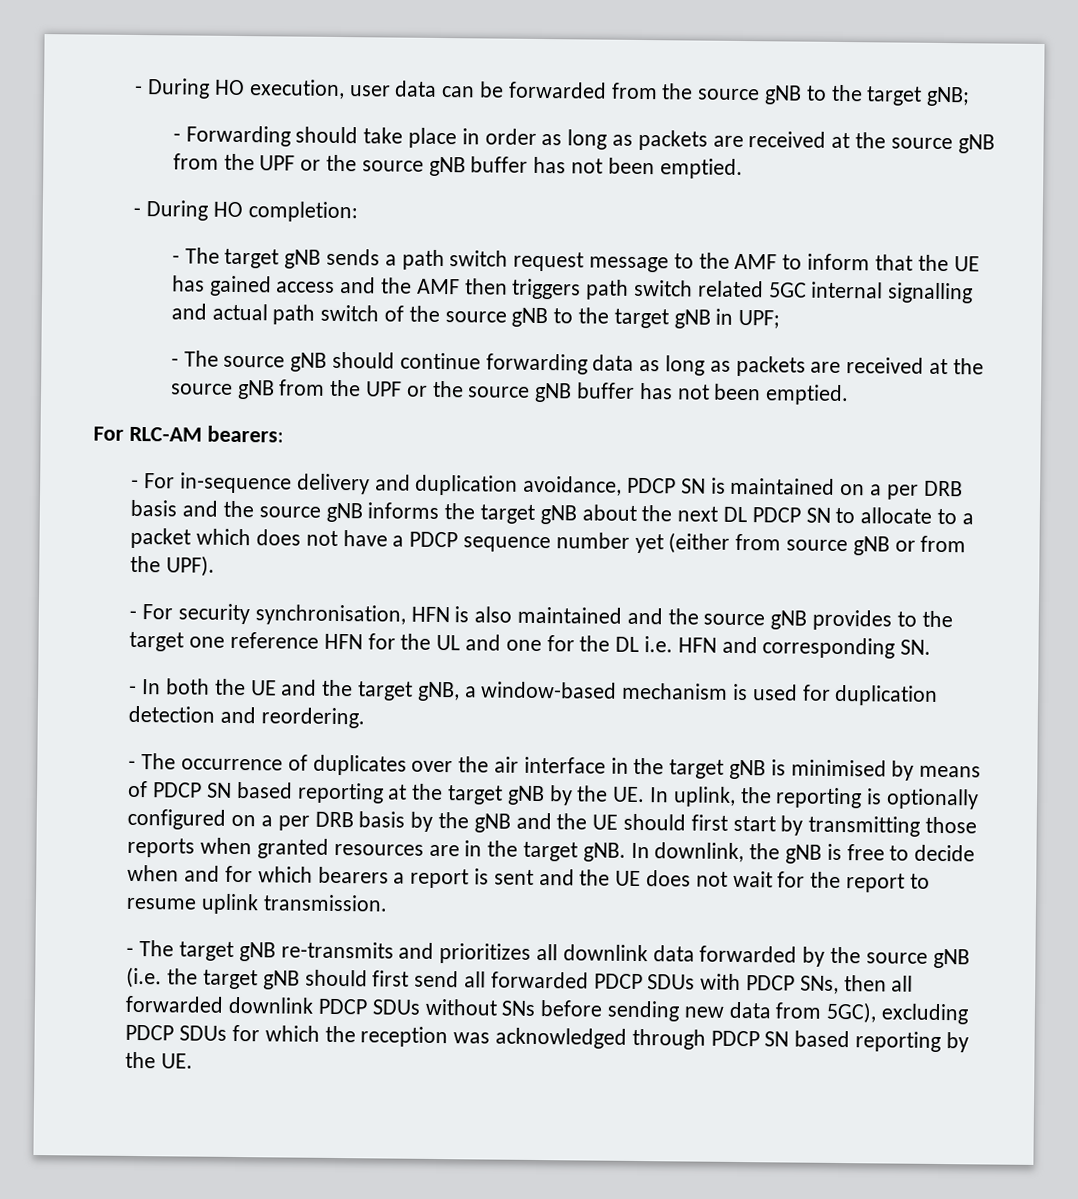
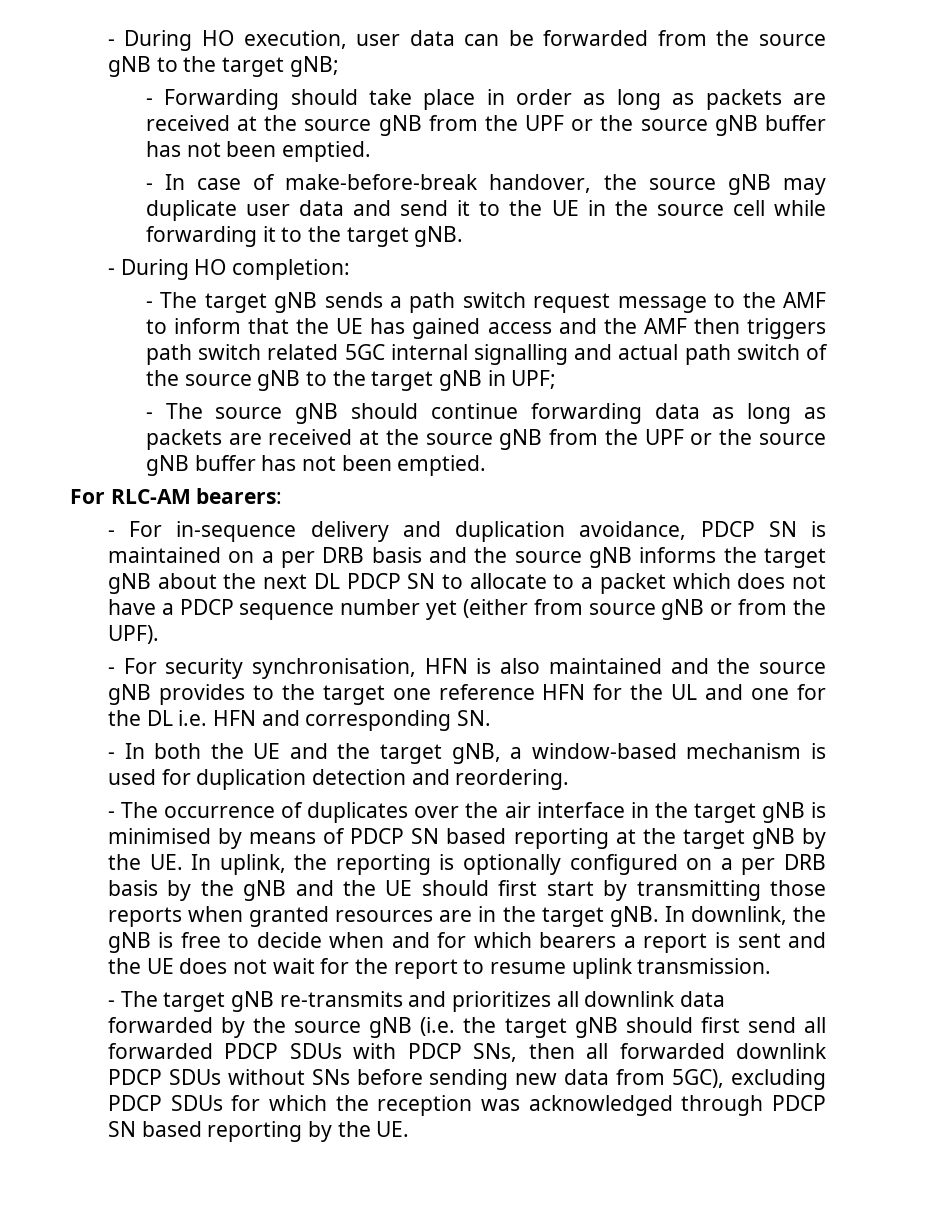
(743, 169) none -> [145,174,826,195] [145,200,826,221] [145,226,464,247] // - In case of make-before-break handover, the source gNB may duplicate user data and send it to the UE in the source cell while forwarding it to the target gNB.

